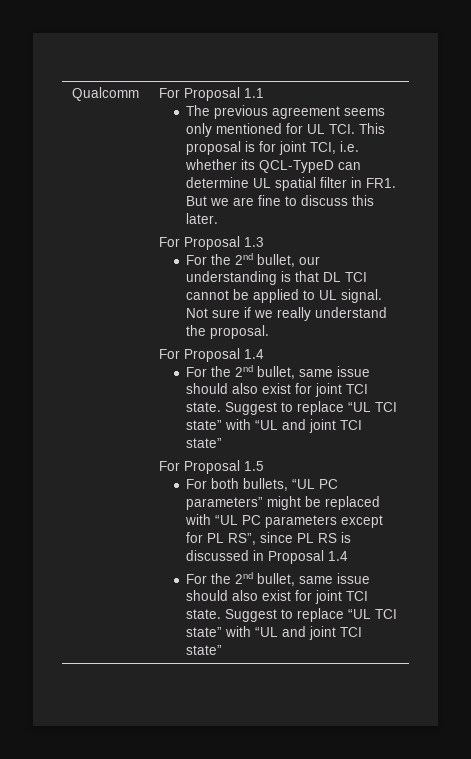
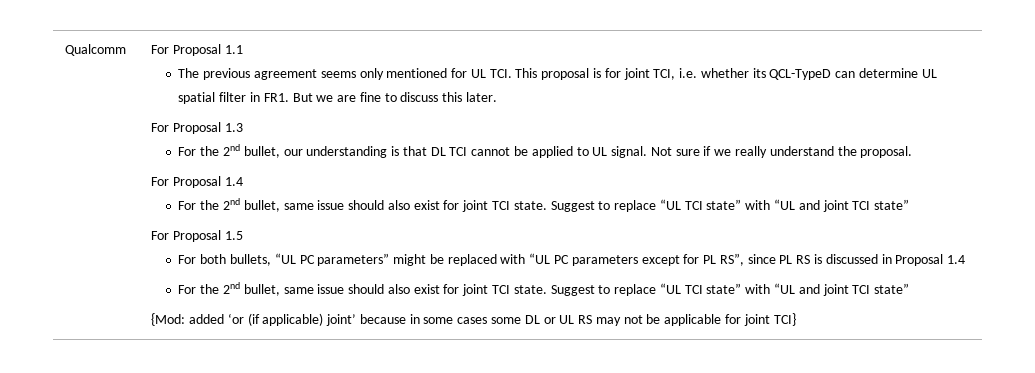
(223, 650) none -> [151,313,796,326] // {Mod: added ‘or (if applicable) joint’ because in some cases some DL or UL RS may not be applicable for joint TCI}

